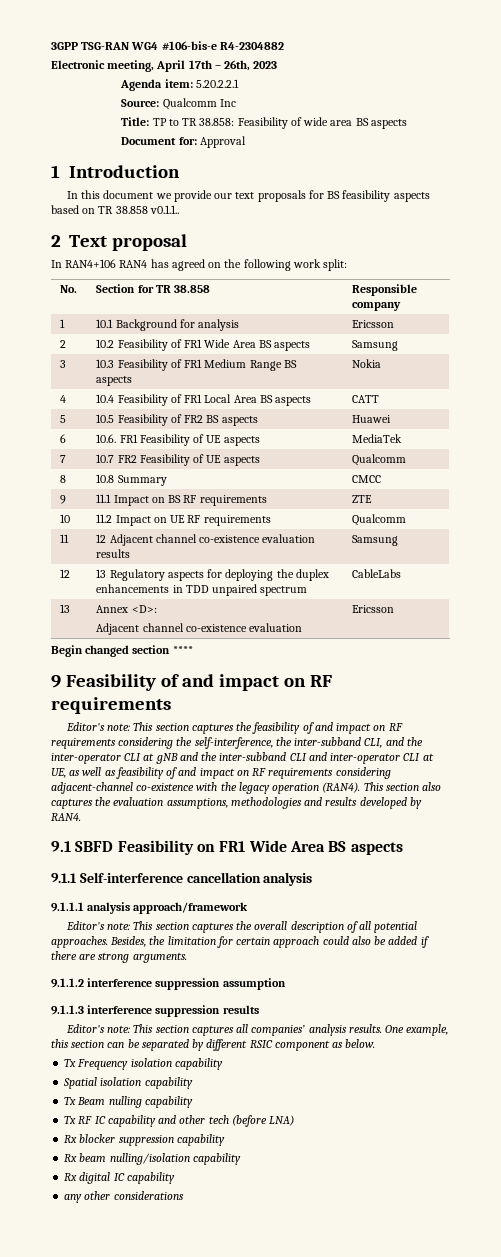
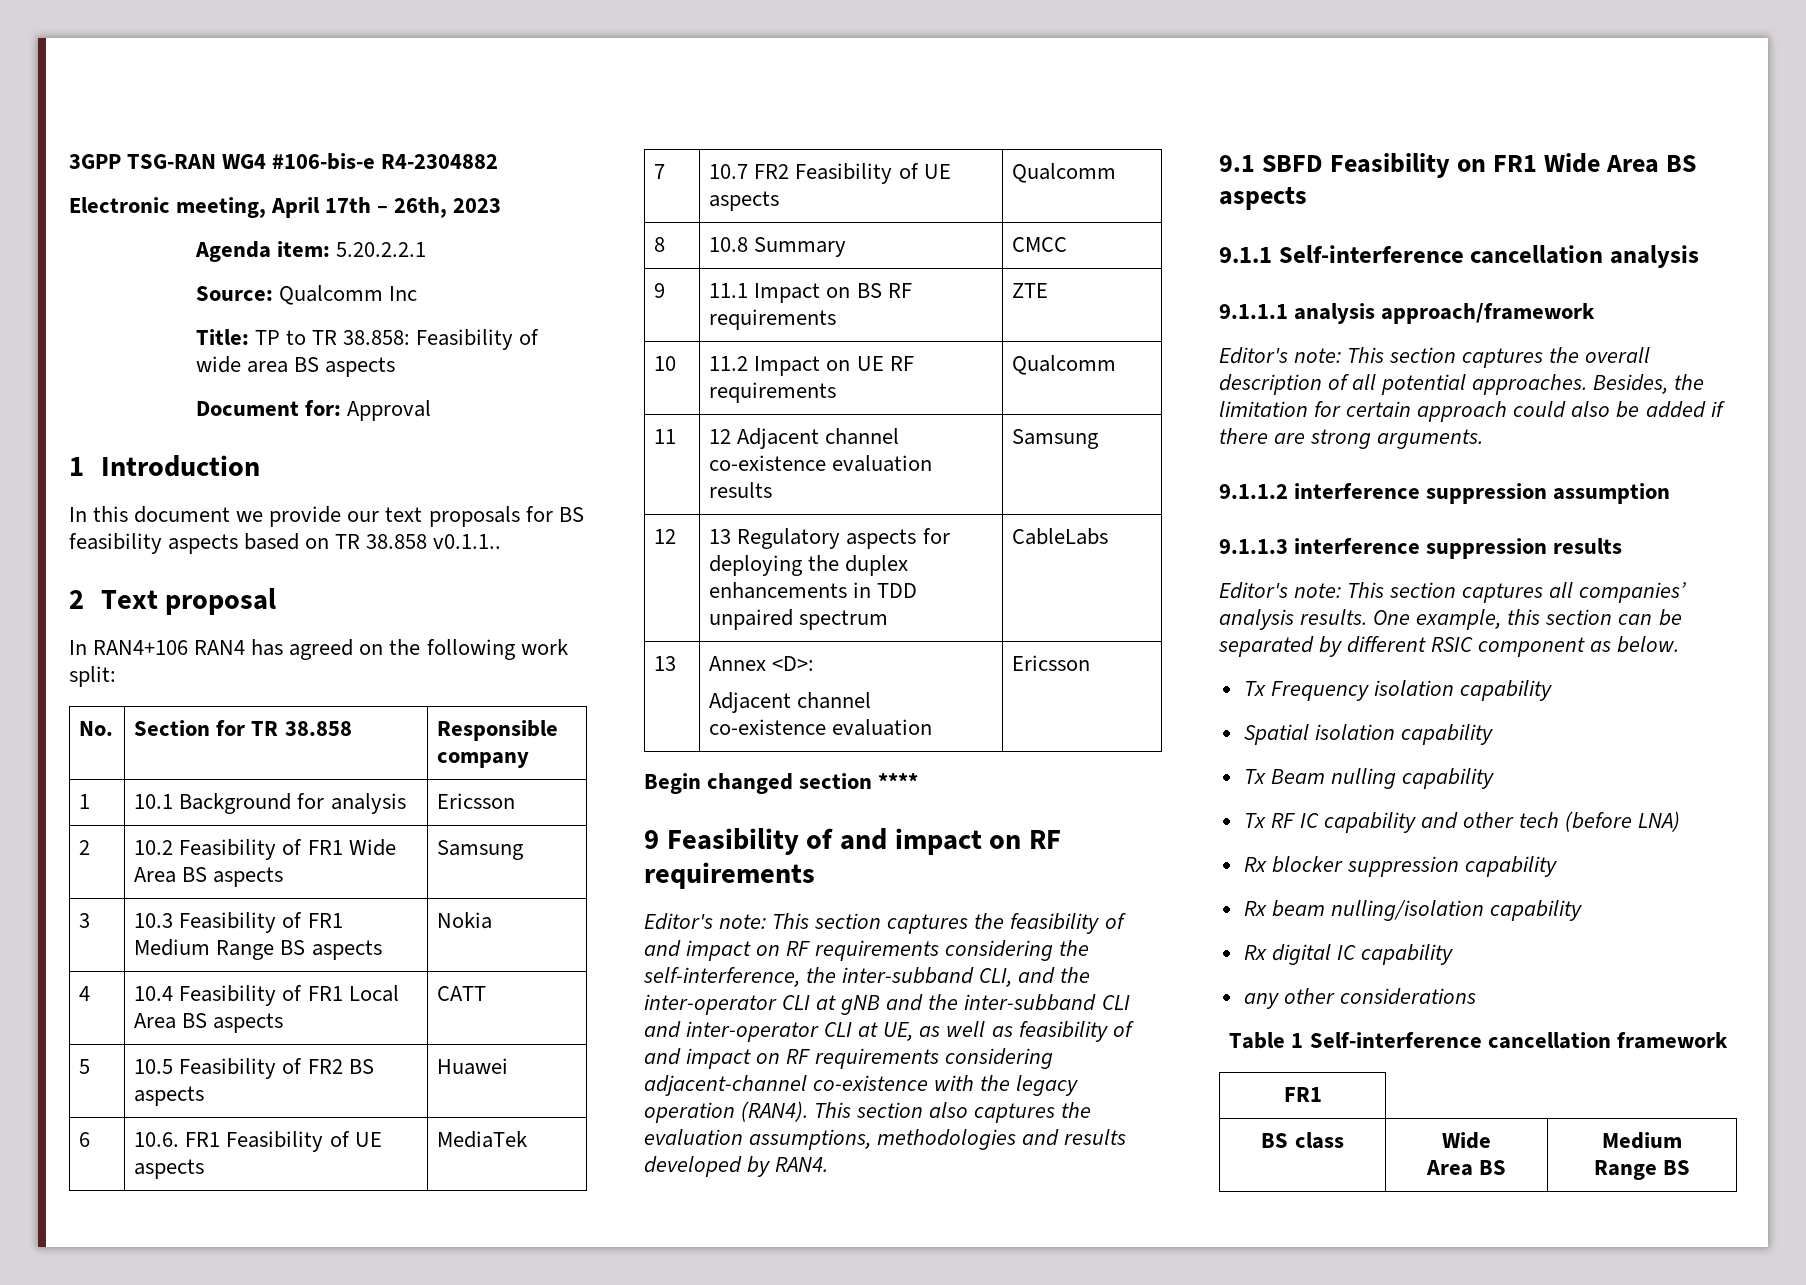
(184, 1195) none -> [1229,1032,1728,1049] [1283,1087,1322,1102] [1261,1132,1344,1149] [1442,1132,1491,1149] [1425,1160,1507,1176] [1602,1132,1682,1149] [1593,1160,1691,1180] // Table 1 Self-interference cancellation framework // FR1 // BS class | Wide // Area BS | Medium // Range BS

